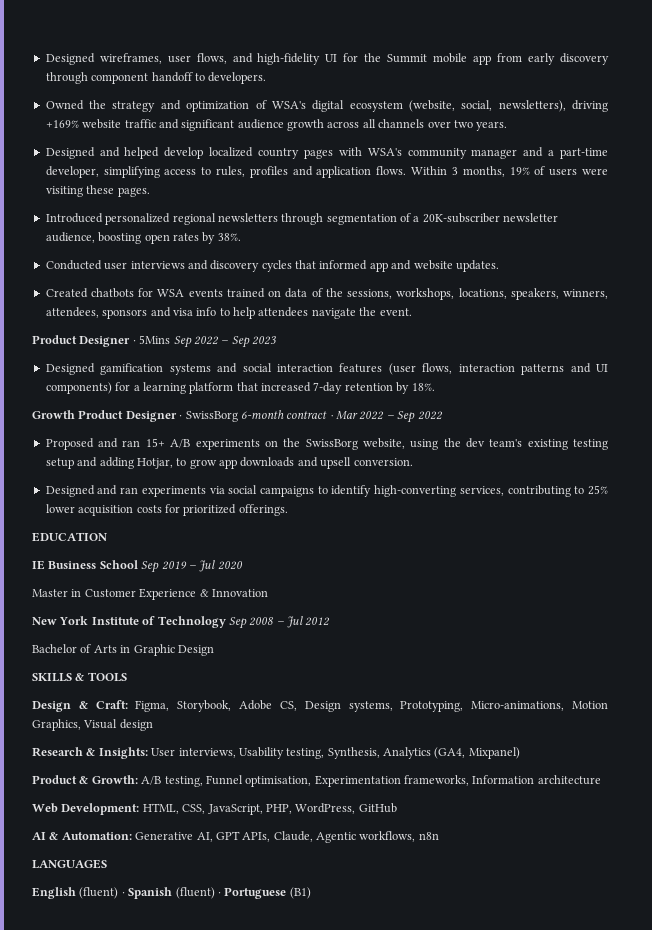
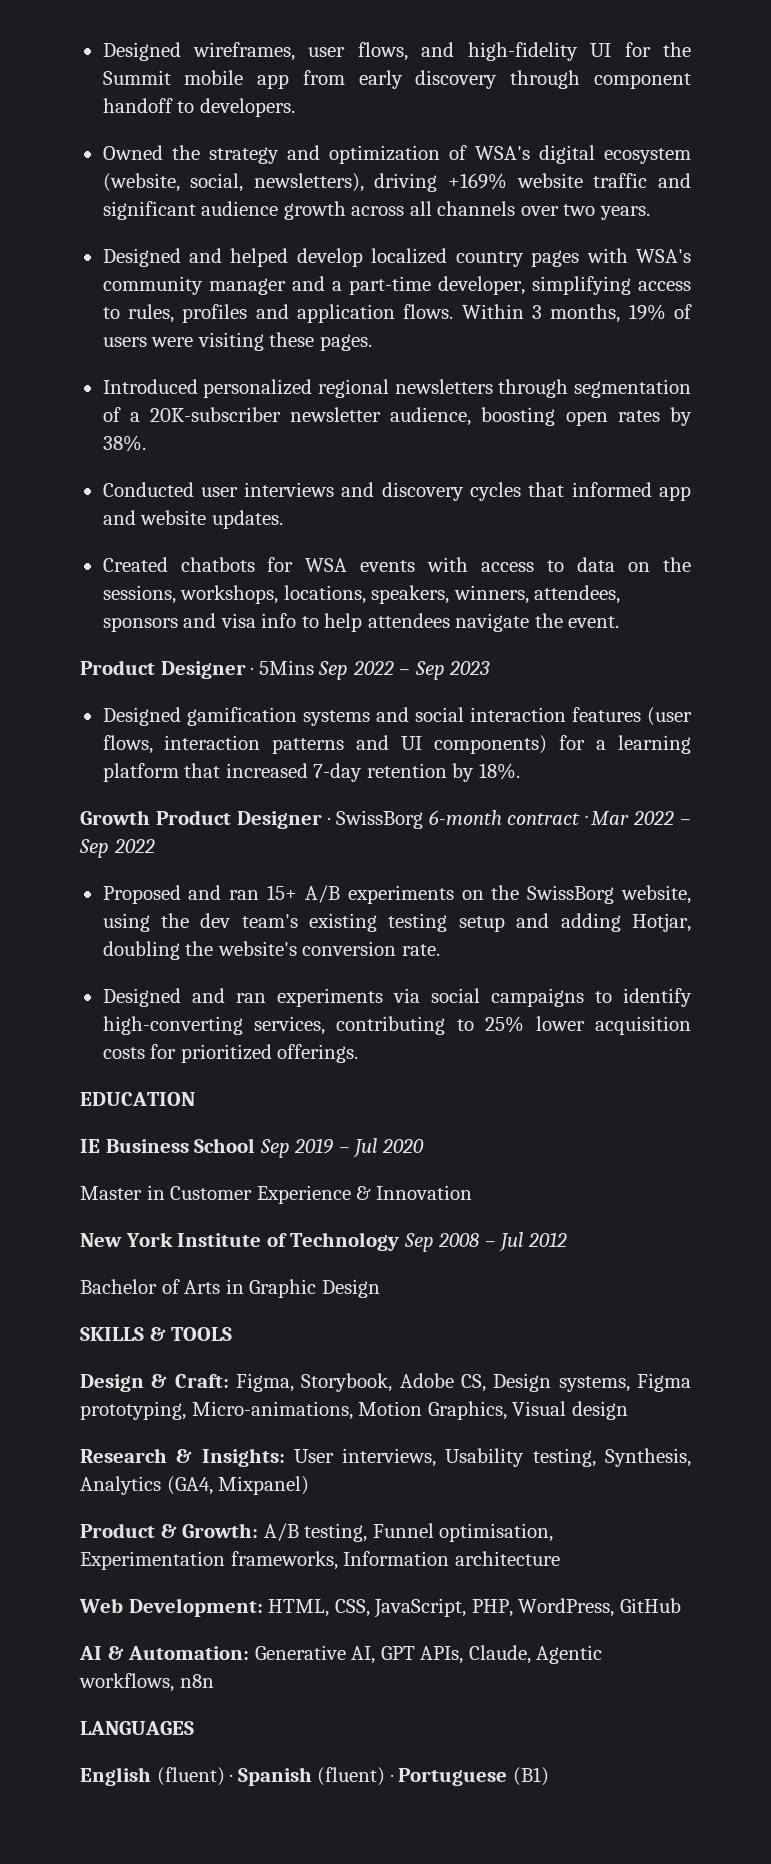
[226,288,323,298] trained on data of -> [427,557,651,572] with access to data on
[176,457,413,469] to grow app downloads and upsell conversion. -> [102,941,440,960] doubling the website's conversion rate.
[400,701,464,712] Prototyping, -> [637,1373,691,1392] [80,1401,186,1420] Figma prototyping,

